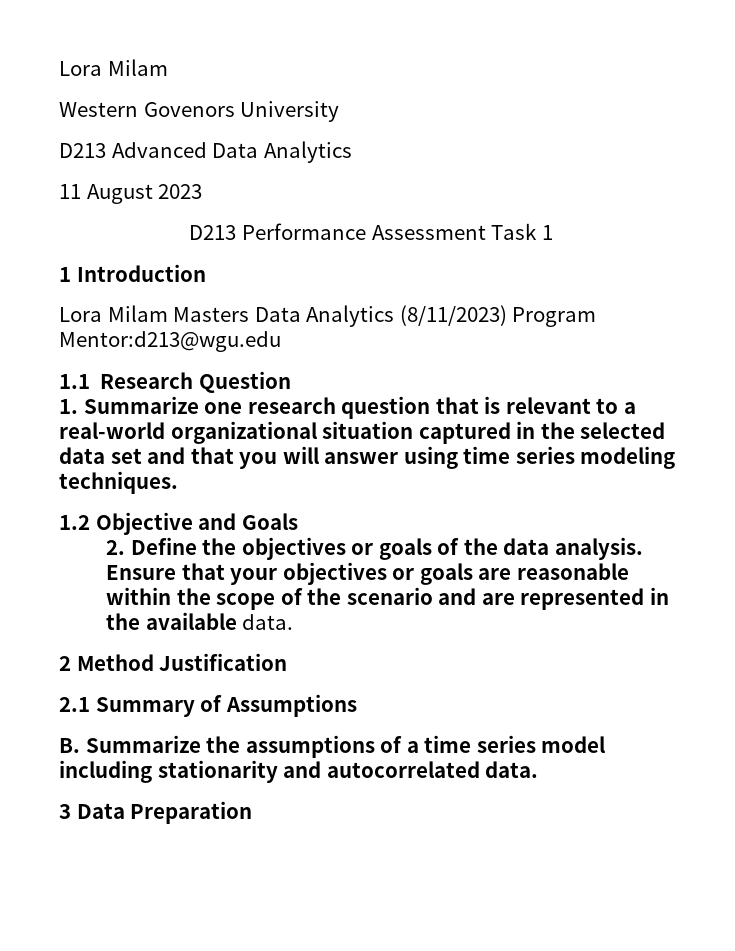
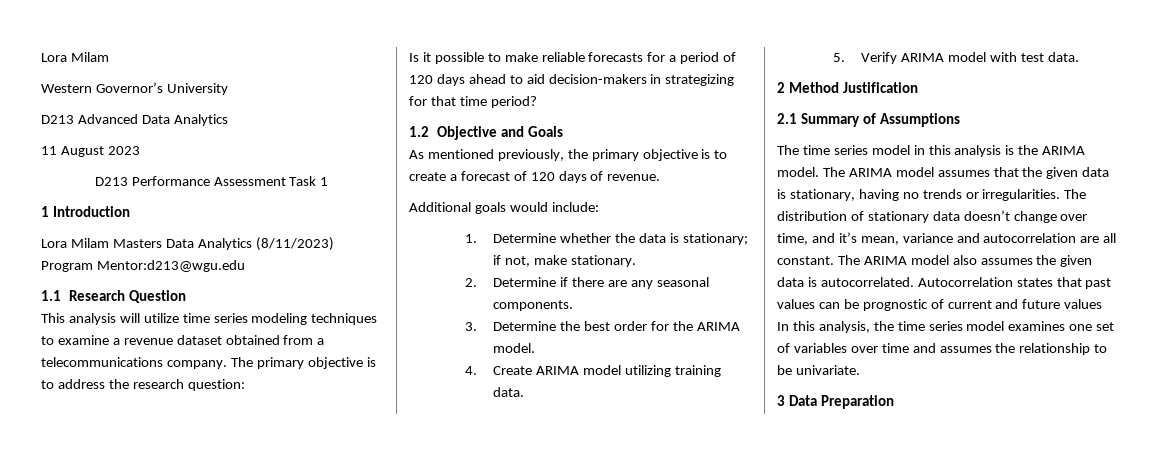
[143,102,235,117] Govenors -> [95,82,163,93] Governor’s
[59,396,636,419] [59,421,666,444] [59,446,676,469] [59,471,178,494] [59,512,298,535] [106,537,643,560] [106,562,629,585] [106,587,669,610] [106,612,237,630] 1. Summarize one research question that is relevant to a real-world organizational situation captured in the selected data set and that you will answer using time series modeling techniques. // 1.2 Objective and Goals // 2. Define the objectives or goals of the data analysis. Ensure that your objectives or goals are reasonable within the scope of the scenario and are represented in the available -> [41,313,378,325] [41,335,325,345] [41,357,376,369] [41,379,245,391] [409,52,737,64] [409,74,735,86] [409,96,537,108] [409,126,563,140] [409,149,728,161] [409,171,661,183] [409,202,599,214] [465,233,748,245] [493,255,637,267] [465,277,709,289] [493,300,574,311] [465,321,740,331] [493,343,536,353] [465,365,721,377] [493,387,525,397] [833,52,1044,64] This analysis will utilize time series modeling techniques to examine a revenue dataset obtained from a telecommunications company. The primary objective is to address the research question: // Is it possible to make reliable forecasts for a period of 120 days ahead to aid decision-makers in strategizing for that time period? // 1.2 Objective and Goals // As mentioned previously, the primary objective is to create a forecast of 120 days of revenue. // Additional goals would include: // 1. Determine whether the data is stationary; if not, make stationary. // 2. Determine if there are any seasonal components. // 3. Determine the best order for the ARIMA model. // 4. Create ARIMA model utilizing training data. // 5. Verify ARIMA model with test
[59,735,606,758] [59,760,539,783] B. Summarize the assumptions of a time series model including stationarity and autocorrelated data. -> [777,145,1086,157] [777,167,1110,179] [777,189,1087,201] [777,210,1088,223] [777,232,1117,245] [777,255,1093,267] [777,277,1112,289] [777,299,1103,311] [777,321,1115,333] [777,343,1108,355] [777,365,860,375] The time series model in this analysis is the ARIMA model. The ARIMA model assumes that the given data is stationary, having no trends or irregularities. The distribution of stationary data doesn’t change over time, and it’s mean, variance and autocorrelation are all constant. The ARIMA model also assumes the given data is autocorrelated. Autocorrelation states that past values can be prognostic of current and future values In this analysis, the time series model examines one set of variables over time and assumes the relationship to be univariate.

